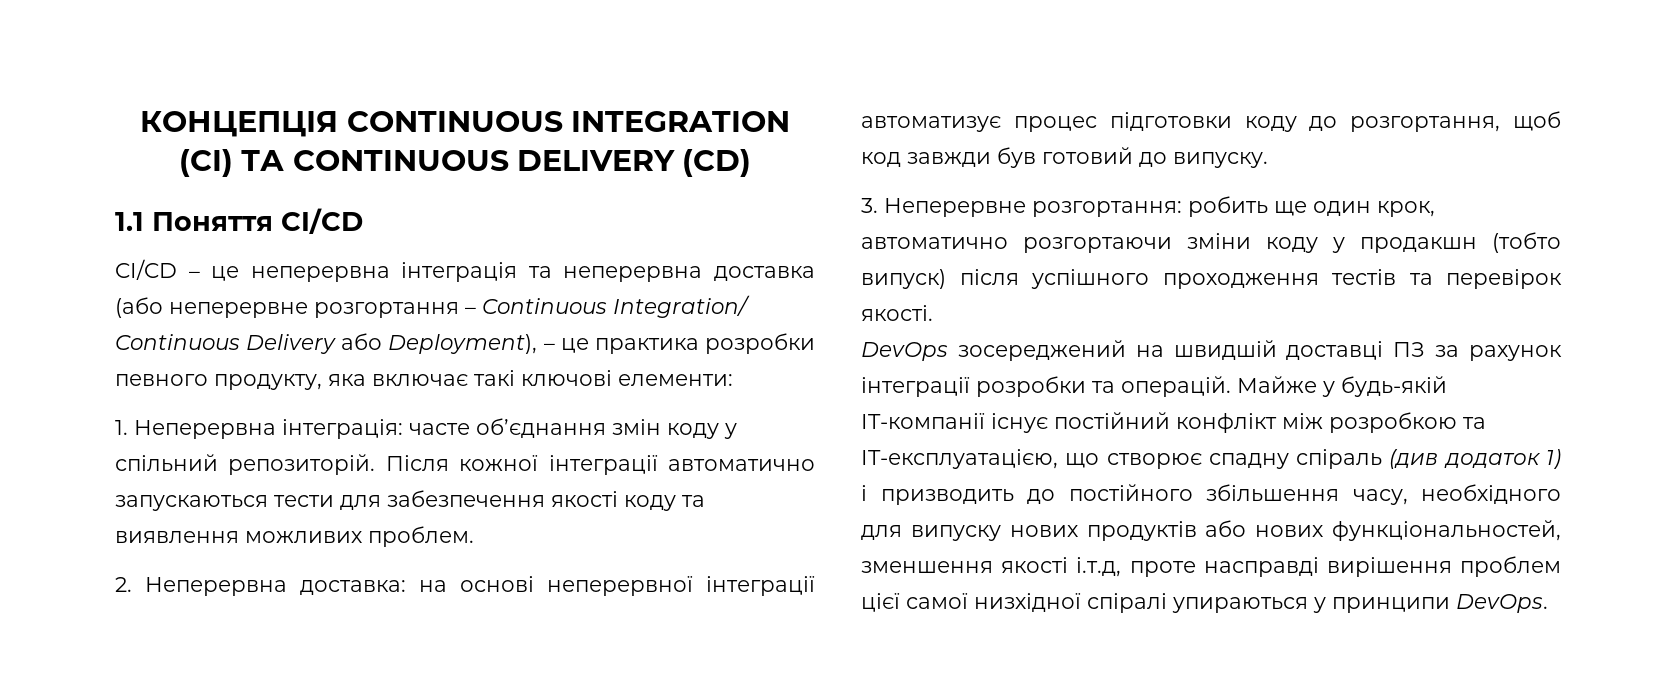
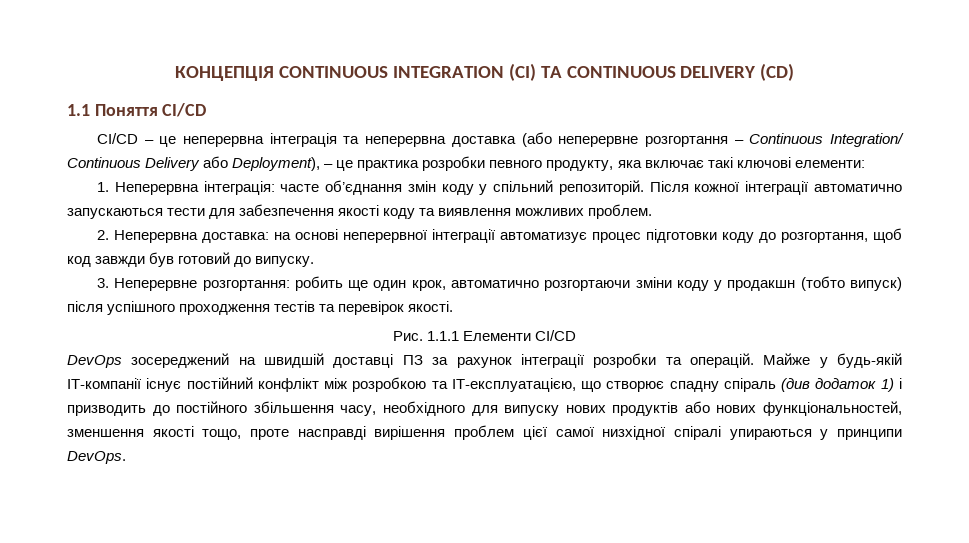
(933, 313) none -> [392,330,577,341] // Рис. 1.1.1 Елементи CI/CD
[1076,557,1122,577] і.т.д, -> [202,429,242,440] тощо,

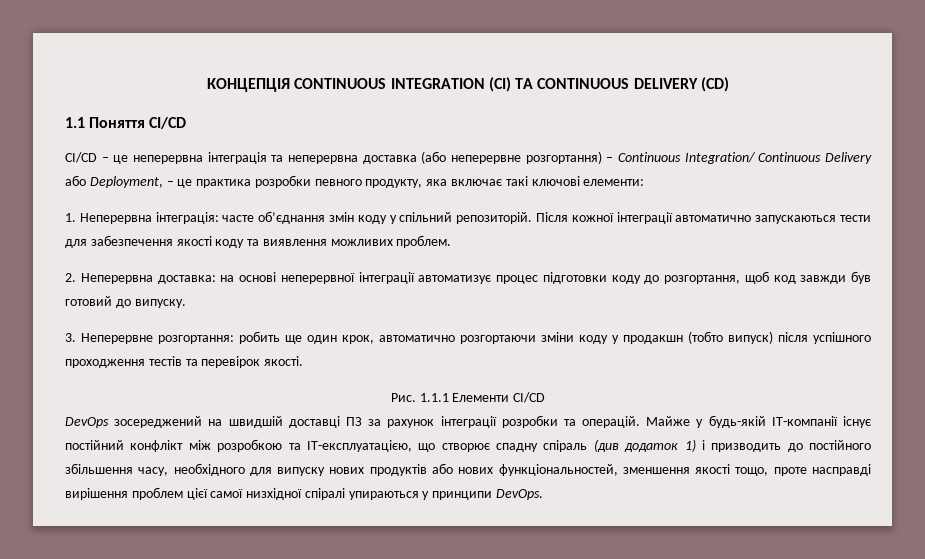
[644,136,728,147] розгортання -> [525,151,602,164] розгортання)
[232,157,321,171] Deployment), -> [89,176,163,188] Deployment,

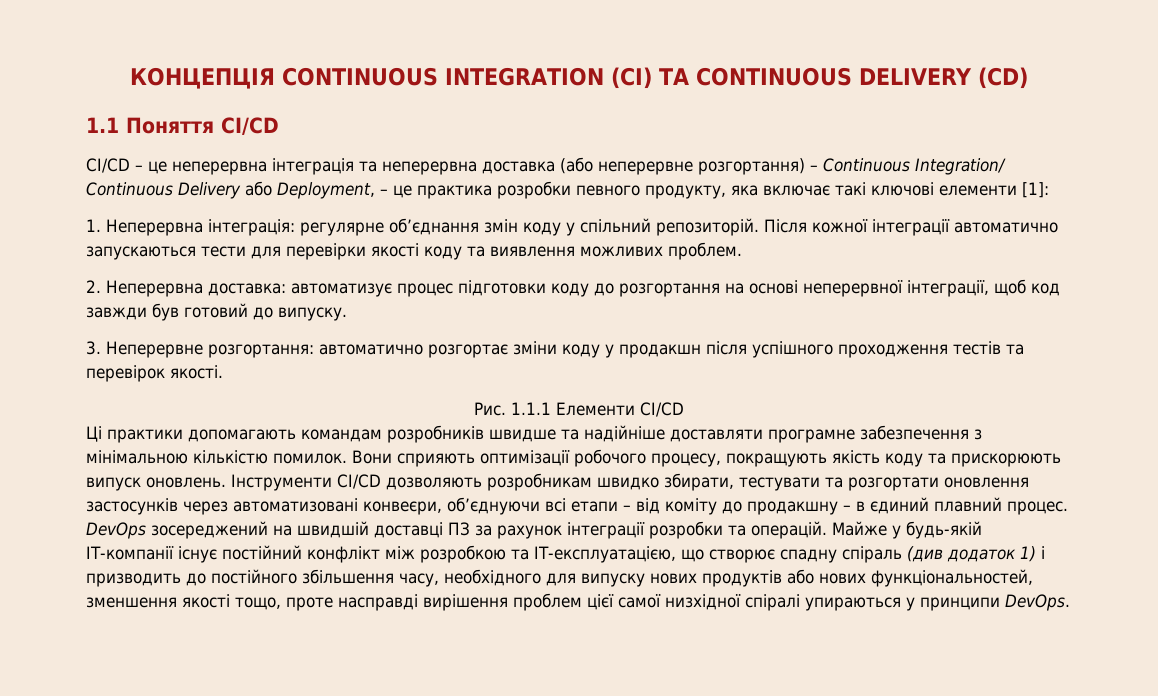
[583,179,645,186] елементи: -> [939,182,1049,198] елементи [1]:
[222,215,255,222] часте -> [300,222,384,236] регулярне
[90,235,173,246] забезпечення -> [286,243,366,260] перевірки
[220,272,415,284] на основі неперервної інтеграції -> (286, 289) none
[664,275,740,284] розгортання, -> [619,280,989,297] розгортання на основі неперервної інтеграції,
[239,331,536,344] робить ще один крок, автоматично розгортаючи -> [319,344,508,358] автоматично розгортає
[688,331,773,344] (тобто випуск) -> (701, 351) none
(546, 397) none -> [86,425,982,443] [86,449,1061,467] [86,473,1029,491] [86,497,1068,515] Ці практики допомагають командам розробників швидше та надійніше доставляти програмне забезпечення з мінімальною кількістю помилок. Вони сприяють оптимізації робочого процесу, покращують якість коду та прискорюють випуск оновлень. Інструменти CI/CD дозволяють розробникам швидко збирати, тестувати та розгортати оновлення застосунків через автоматизовані конвеєри, об’єднуючи всі етапи – від коміту до продакшну – в єдиний плавний процес.

